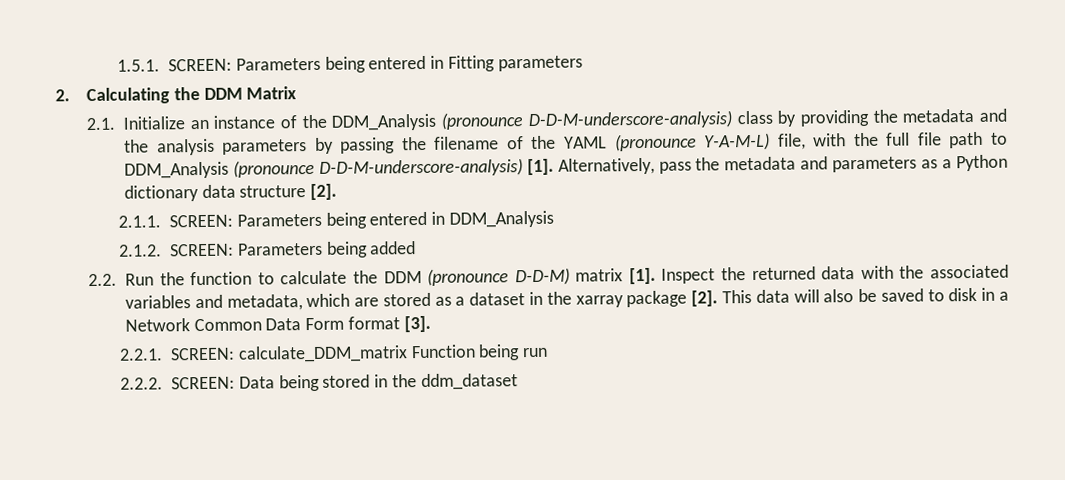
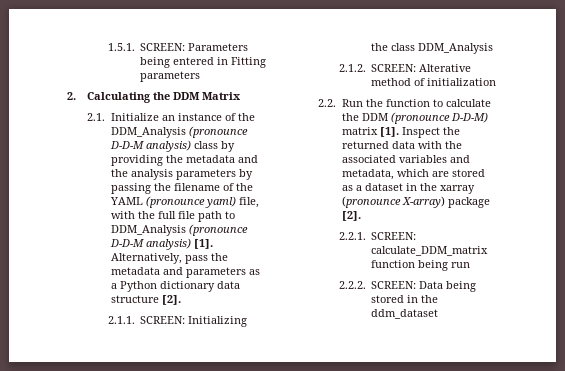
[527,110,732,130] D-D-M-underscore-analysis) -> [109,140,191,152] D-D-M analysis)
[704,132,771,151] Y-A-M-L) -> [204,196,236,208] yaml)
[318,158,523,177] D-D-M-underscore-analysis) -> [109,238,191,250] D-D-M analysis)
[236,211,446,229] Parameters being entered in -> [188,316,248,327] [371,43,416,51] Initializing the class
[237,241,417,258] Parameters being added -> [419,64,472,72] [371,78,497,86] Alterative method of initialization
(624, 301) none -> [341,196,445,208] (pronounce X-array)
[721,287,1010,304] [124,315,431,333] This data will also be saved to disk in a Network Common Data Form format [3]. -> (361, 216) none
[410,344,476,359] Function -> [371,260,416,268] function

